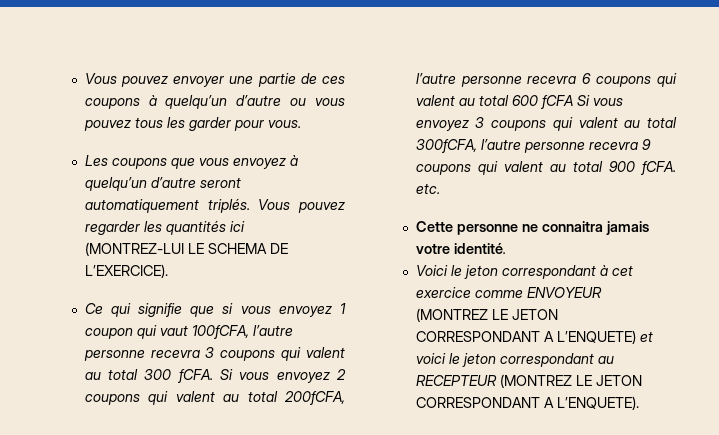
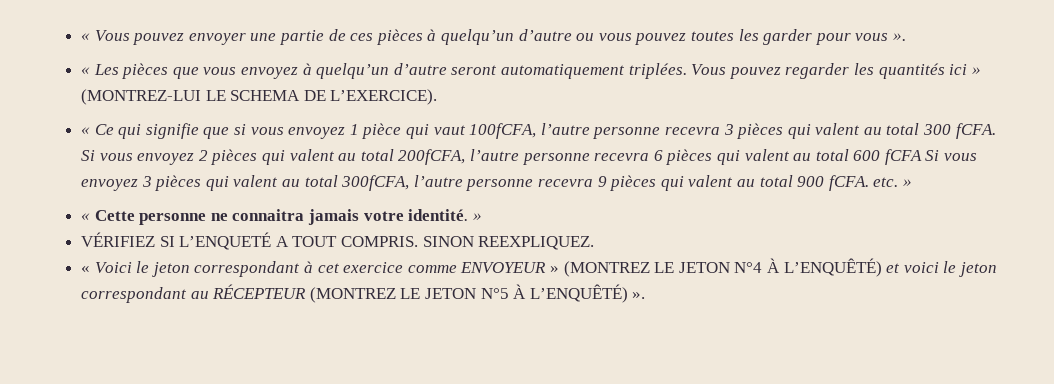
(84, 78) none -> [81,33,91,41] «
[84,98,140,109] coupons -> [376,29,423,45] pièces
[134,117,163,128] tous -> [690,31,734,41] toutes
[267,120,301,128] [84,155,167,169] vous. // Les coupons -> [855,33,906,41] [81,63,169,79] vous ». // « Les pièces
[207,198,250,213] triplés. -> [628,63,687,79] triplées.
(245, 226) none -> [971,67,981,75] »
(168, 271) none -> [81,127,91,135] «
[84,328,133,339] coupon -> [362,123,402,139] pièce
[220,350,276,361] coupons -> [737,123,784,139] pièces
[84,394,140,405] coupons -> [211,149,258,165] pièces
[596,76,652,87] coupons -> [666,149,713,165] pièces
[491,120,547,131] coupons -> [155,175,202,191] pièces
[415,164,471,175] coupons -> [610,175,657,191] pièces
(440, 188) // -> [902,179,912,187] [81,213,91,221] » // «
(506, 248) // -> [472,213,482,221] [81,232,595,250] [81,266,91,273] » // VÉRIFIEZ SI L’ENQUETÉ A TOUT COMPRIS. SINON REEXPLIQUEZ. // «
[415,308,558,322] [415,330,636,344] (MONTREZ LE JETON CORRESPONDANT A L’ENQUETE) -> [549,258,882,277] » (MONTREZ LE JETON N°4 À L’ENQUÊTÉ)
[415,374,642,388] [415,396,639,410] RECEPTEUR (MONTREZ LE JETON CORRESPONDANT A L’ENQUETE). -> [212,284,646,303] RÉCEPTEUR (MONTREZ LE JETON N°5 À L’ENQUÊTÉ) ».

